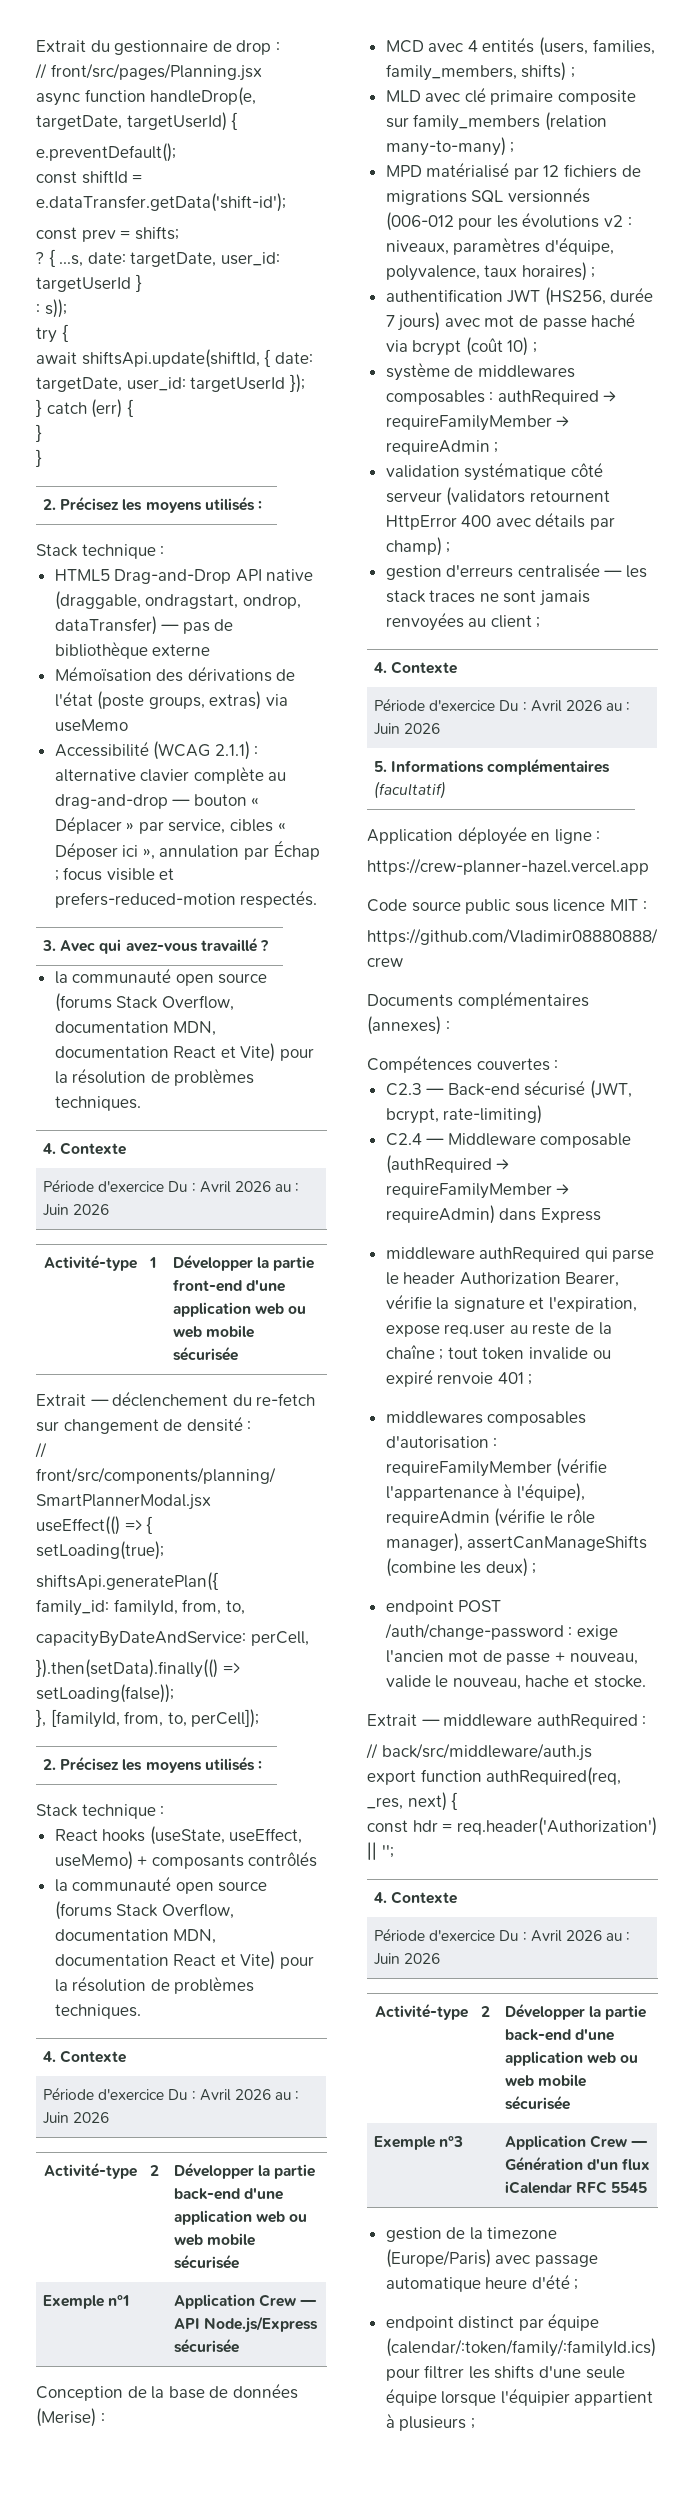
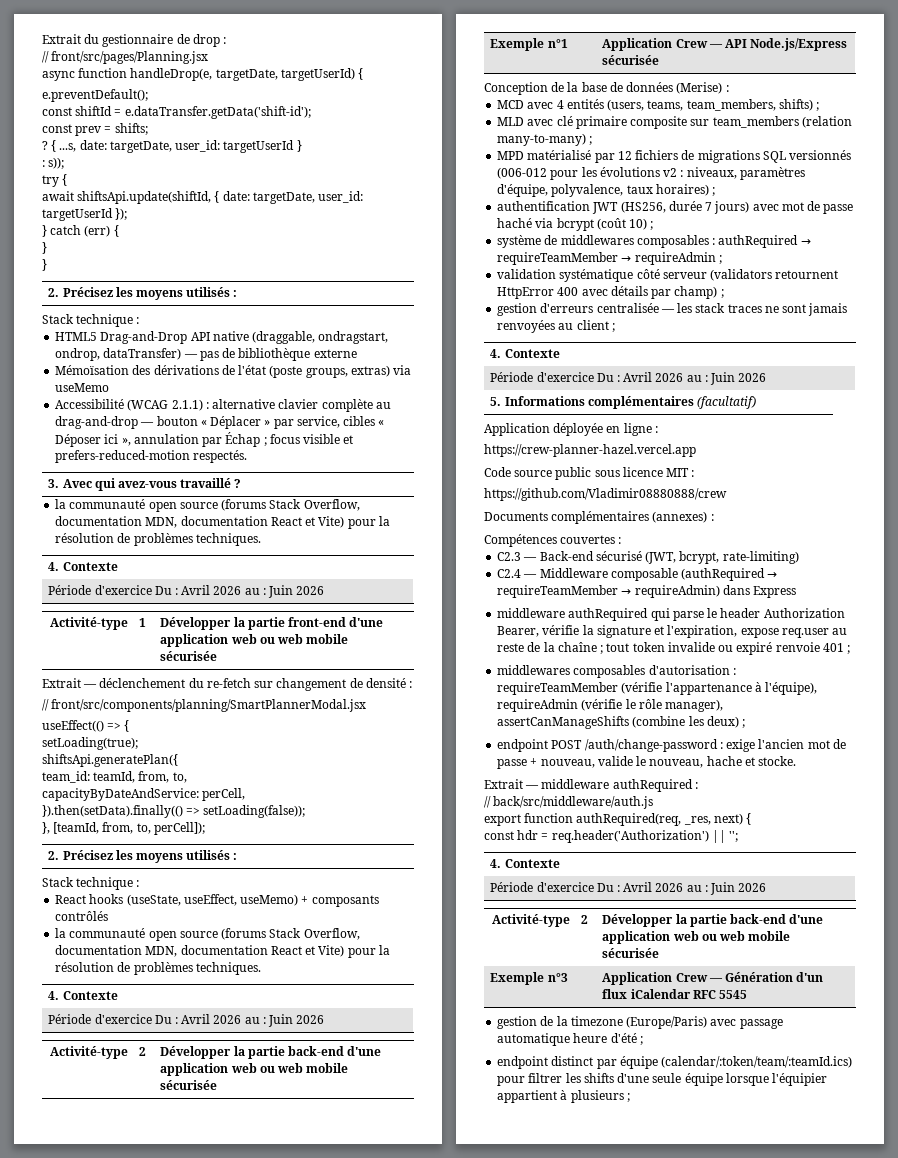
[36,1599,178,1616] family_id: familyId, -> [42,771,136,783] team_id: teamId,
[50,1709,120,1728] [familyId, -> [53,822,100,834] [teamId,
[592,39,655,55] [385,64,517,81] families, family_members, -> [647,99,776,111] teams, team_members,
[413,114,541,131] family_members -> [712,116,799,128] team_members
[385,415,552,431] requireFamilyMember -> [497,252,619,265] requireTeamMember
[385,1183,552,1199] requireFamilyMember -> [497,585,619,598] requireTeamMember
[385,1461,552,1477] requireFamilyMember -> [497,682,619,695] requireTeamMember
[385,2338,656,2357] (calendar/:token/family/:familyId.ics) -> [661,1056,853,1068] (calendar/:token/team/:teamId.ics)

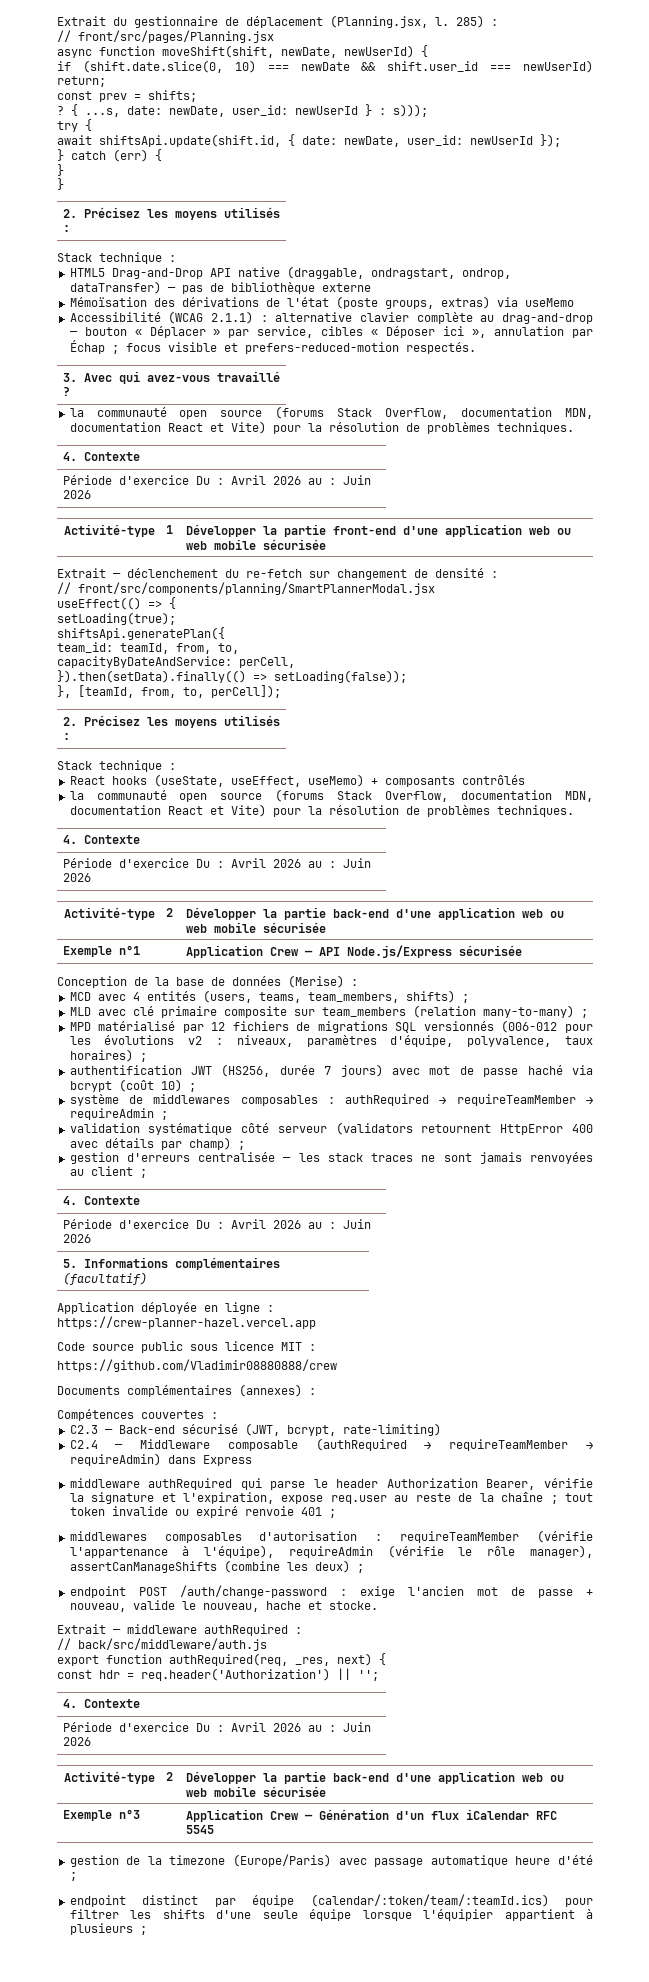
[192,34,220,47] drop -> [246,15,484,28] déplacement (Planning.jsx, l. 285)
[130,68,364,81] [42,89,148,102] [42,106,311,119] handleDrop(e, targetDate, targetUserId) { // e.preventDefault(); // const shiftId = e.dataTransfer.getData('shift-id'); -> [162,45,428,58] [57,60,593,73] [57,76,106,87] moveShift(shift, newDate, newUserId) { // if (shift.date.slice(0, 10) === newDate && shift.user_id === newUserId) return;
[109,140,302,153] [42,157,65,169] targetDate, user_id: targetUserId } // : s)); -> [169,104,428,117] newDate, user_id: newUserId } : s)));
[77,191,212,204] shiftsApi.update(shiftId, -> [99,134,281,147] shiftsApi.update(shift.id,
[252,191,364,204] [42,208,113,221] targetDate, user_id: targetUserId -> [344,135,533,147] newDate, user_id: newUserId

